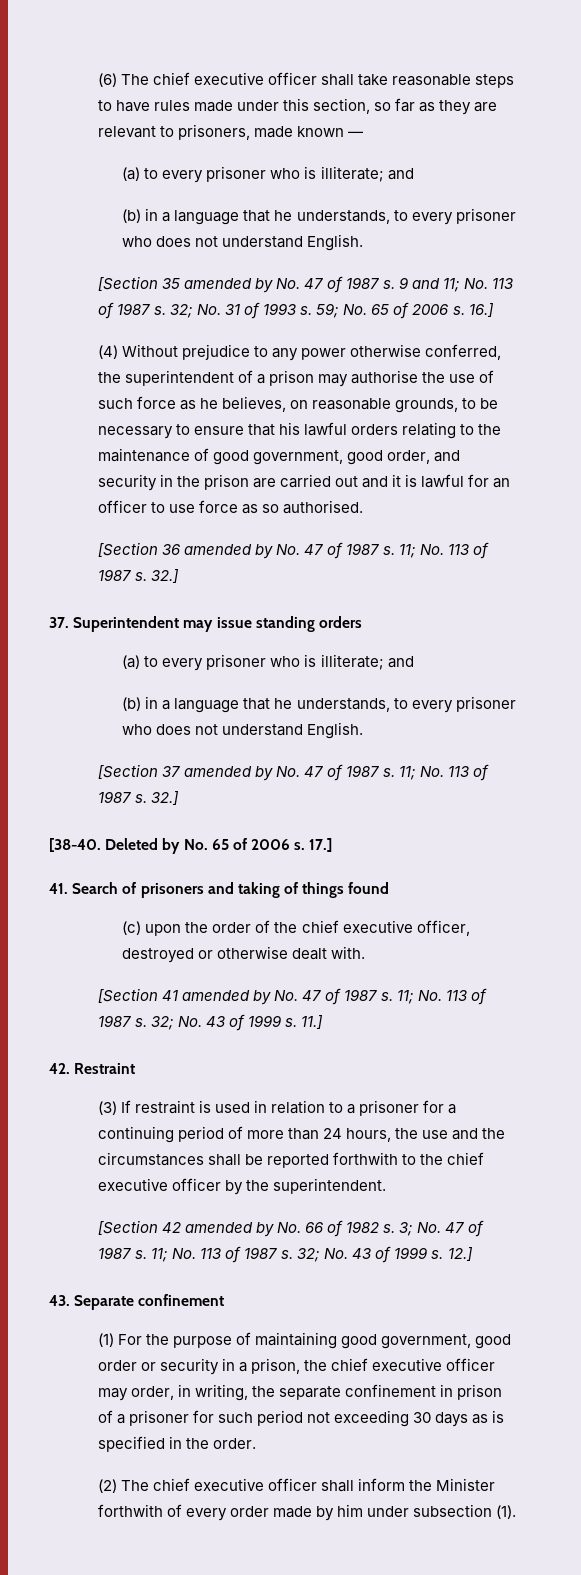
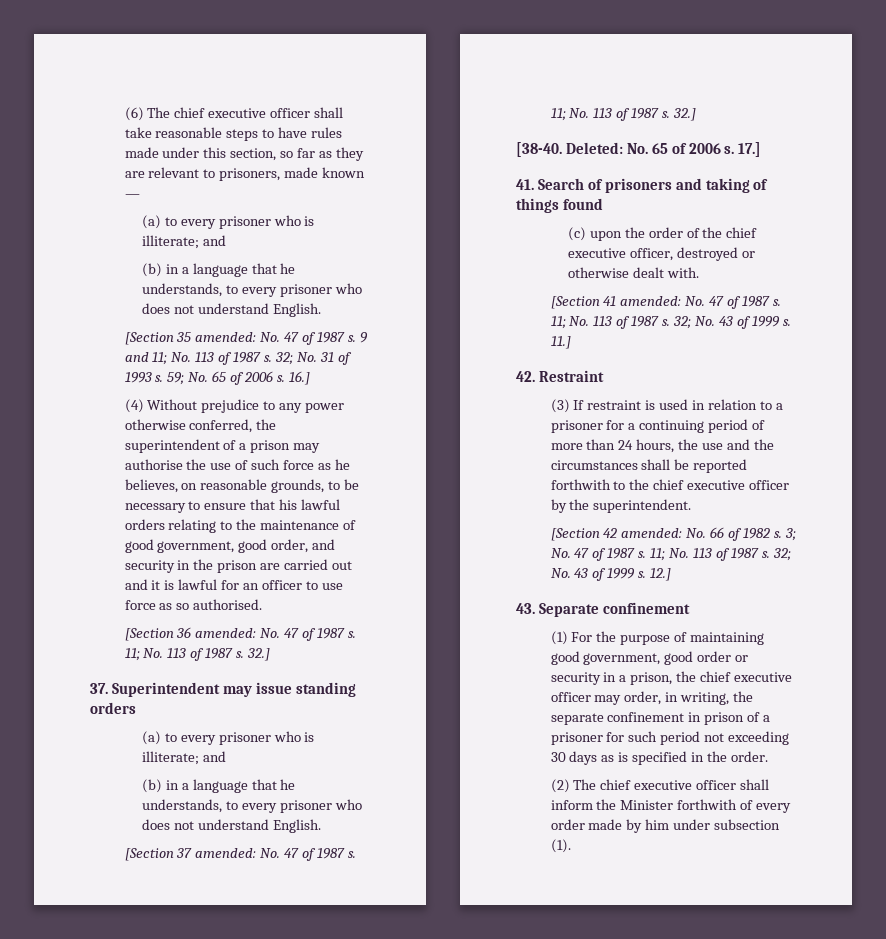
[183,278,273,293] amended by -> [195,332,257,342] amended:
[183,544,273,559] amended by -> [195,628,257,638] amended:
[183,766,273,781] amended by -> [195,848,257,858] amended:
[105,838,181,854] Deleted by -> [565,142,623,154] Deleted:
[181,990,271,1005] amended by -> [620,296,682,306] amended:
[184,1222,274,1237] amended by -> [621,528,683,538] amended:

